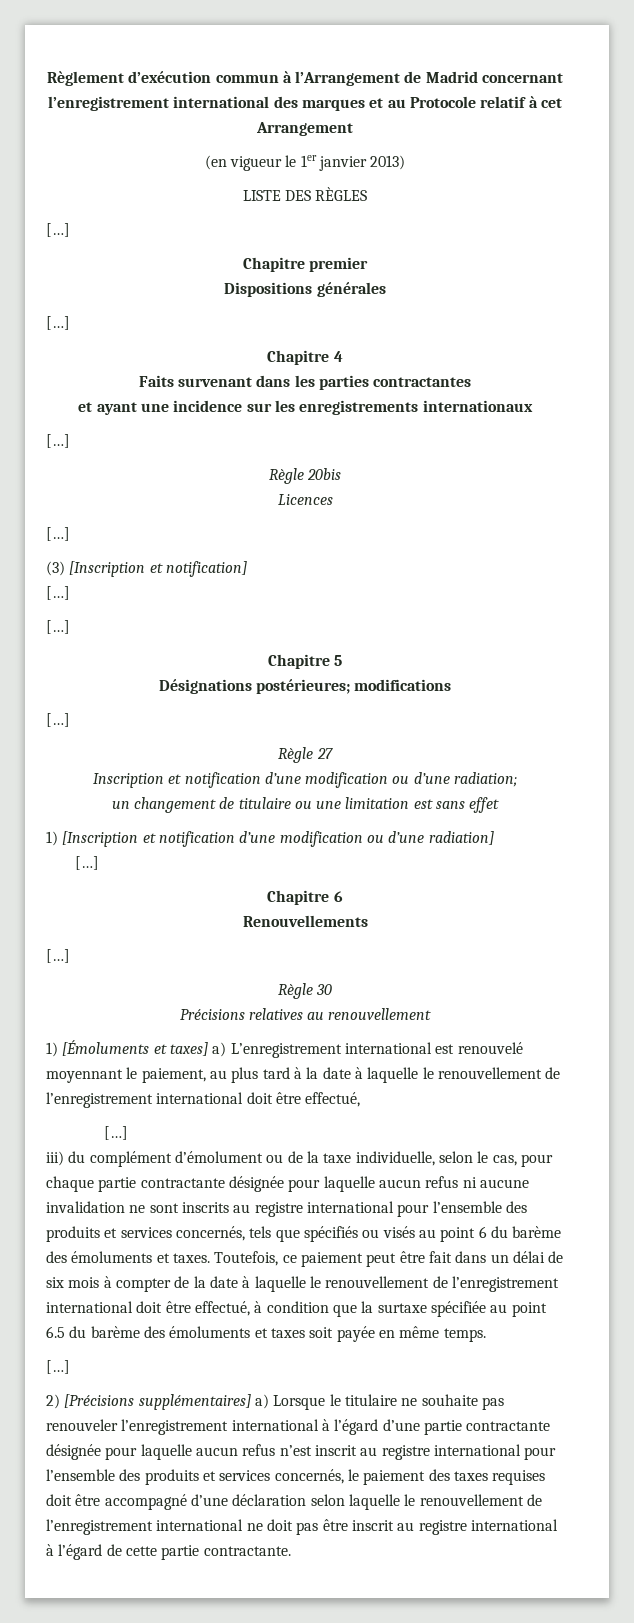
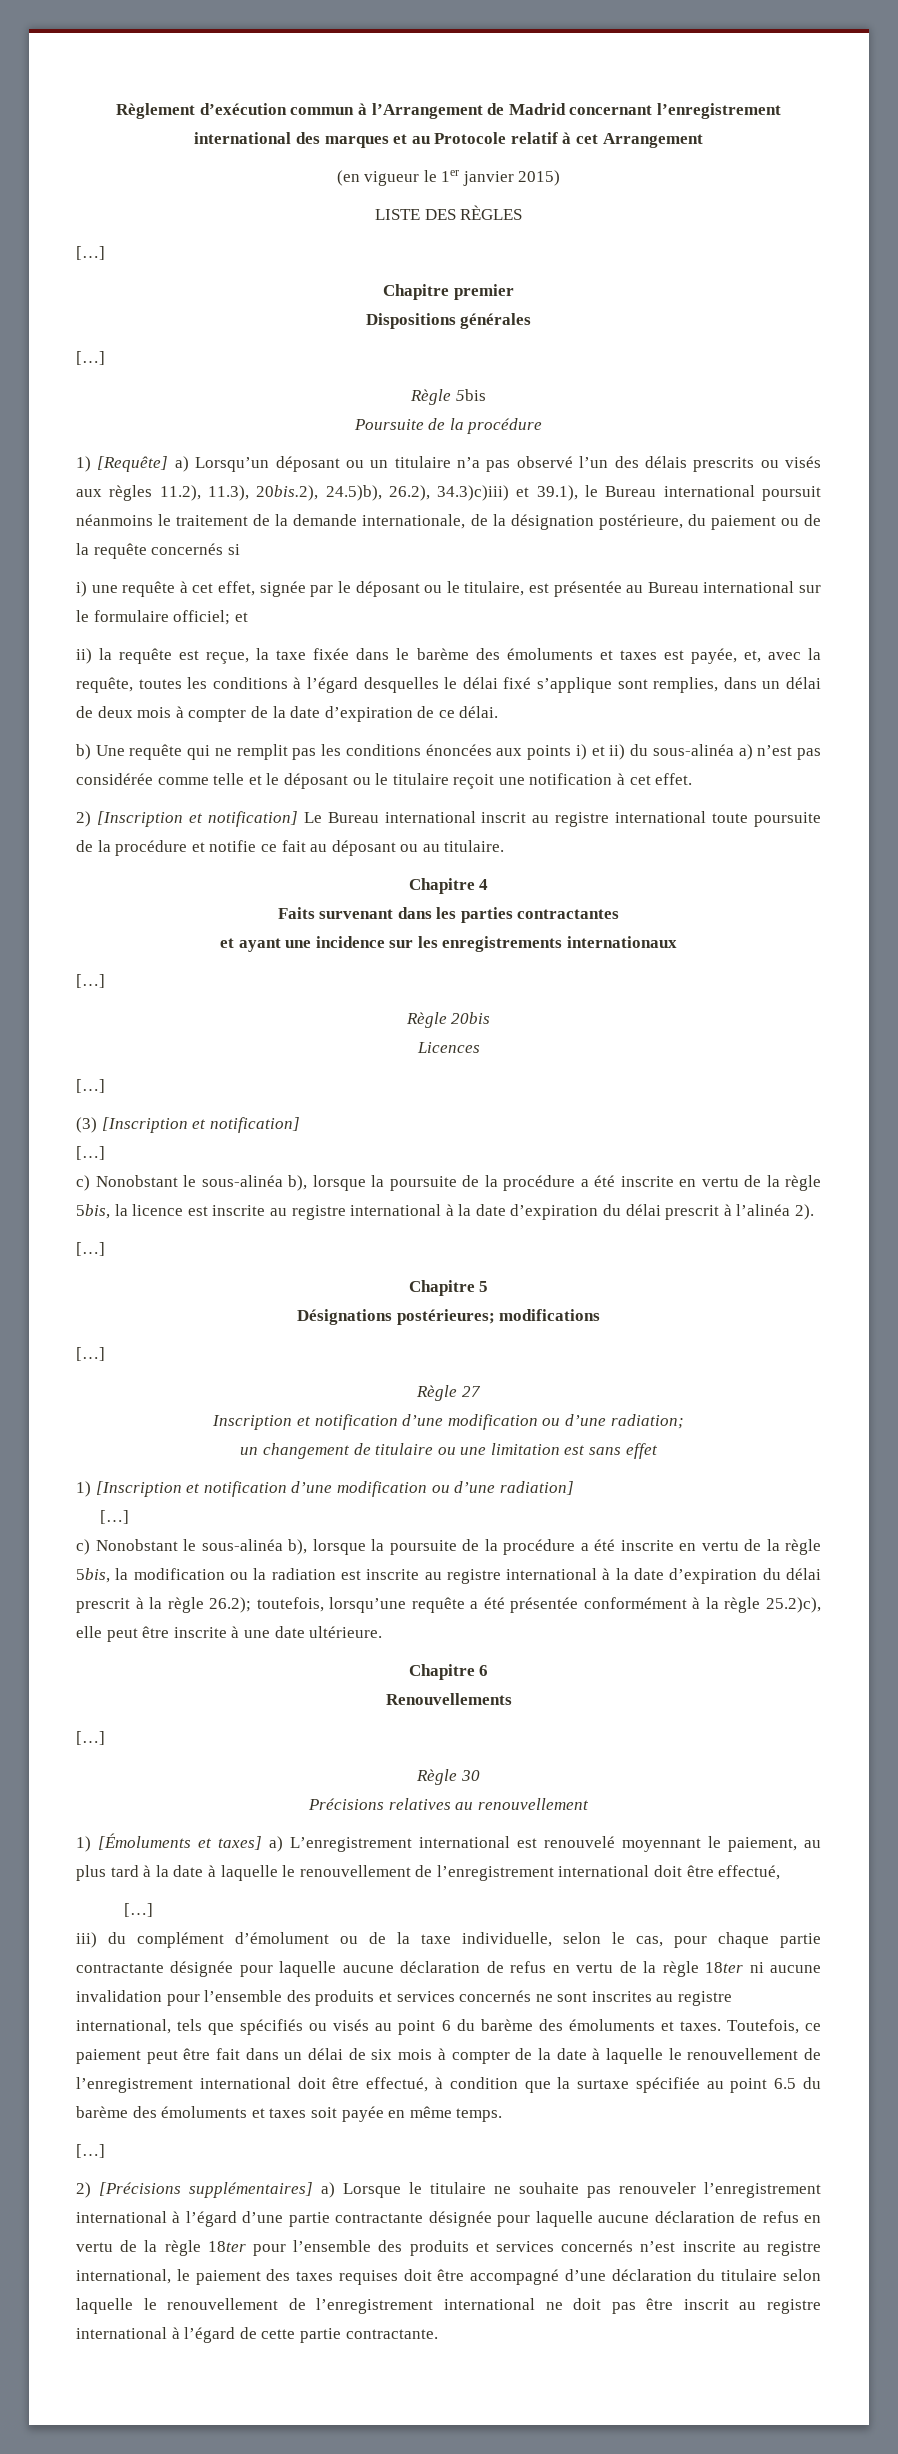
[370,155,406,170] 2013) -> [518,170,561,186] 2015)
(70, 323) none -> [410,389,486,405] [353,418,543,434] [76,456,821,472] [76,485,821,501] [76,514,821,530] [76,543,240,559] [76,581,821,597] [76,610,248,625] [76,648,822,664] [76,677,822,693] [76,706,499,722] [76,744,821,760] [76,773,693,789] [76,811,821,827] [76,840,505,856] // Règle 5bis // Poursuite de la procédure // 1) [Requête] a) Lorsqu’un déposant ou un titulaire n’a pas observé l’un des délais prescrits ou visés aux règles 11.2), 11.3), 20bis.2), 24.5)b), 26.2), 34.3)c)iii) et 39.1), le Bureau international poursuit néanmoins le traitement de la demande internationale, de la désignation postérieure, du paiement ou de la requête concernés si // i) une requête à cet effet, signée par le déposant ou le titulaire, est présentée au Bureau international sur le formulaire officiel; et // ii) la requête est reçue, la taxe fixée dans le barème des émoluments et taxes est payée, et, avec la requête, toutes les conditions à l’égard desquelles le délai fixé s’applique sont remplies, dans un délai de deux mois à compter de la date d’expiration de ce délai. // b) Une requête qui ne remplit pas les conditions énoncées aux points i) et ii) du sous-alinéa a) n’est pas considérée comme telle et le déposant ou le titulaire reçoit une notification à cet effet. // 2) [Inscription et notification] Le Bureau international inscrit au registre international toute poursuite de la procédure et notifie ce fait au déposant ou au titulaire.
(70, 593) none -> [76,1175,821,1191] [76,1204,815,1220] // c) Nonobstant le sous-alinéa b), lorsque la poursuite de la procédure a été inscrite en vertu de la règle 5bis, la licence est inscrite au registre international à la date d’expiration du délai prescrit à l’alinéa 2).
(99, 863) none -> [76,1539,821,1555] [76,1568,821,1584] [76,1597,821,1613] [76,1626,383,1642] // c) Nonobstant le sous-alinéa b), lorsque la poursuite de la procédure a été inscrite en vertu de la règle 5bis, la modification ou la radiation est inscrite au registre international à la date d’expiration du délai prescrit à la règle 26.2); toutefois, lorsqu’une requête a été présentée conformément à la règle 25.2)c), elle peut être inscrite à une date ultérieure.
[378,1176,529,1188] [46,1201,527,1217] [46,1226,245,1242] aucun refus ni aucune invalidation ne sont inscrits au registre international pour l’ensemble des produits et services concernés, -> [342,1961,821,1977] [76,1990,733,2006] [76,2019,171,2034] aucune déclaration de refus en vertu de la règle 18ter ni aucune invalidation pour l’ensemble des produits et services concernés ne sont inscrites au registre international,
[195,1444,557,1460] [46,1469,344,1485] aucun refus n’est inscrit au registre international pour l’ensemble des produits et services concernés, -> [598,2211,821,2223] [76,2240,821,2256] [76,2269,171,2284] aucune déclaration de refus en vertu de la règle 18ter pour l’ensemble des produits et services concernés n’est inscrite au registre international,
(307, 1500) none -> [697,2269,778,2281] du titulaire

